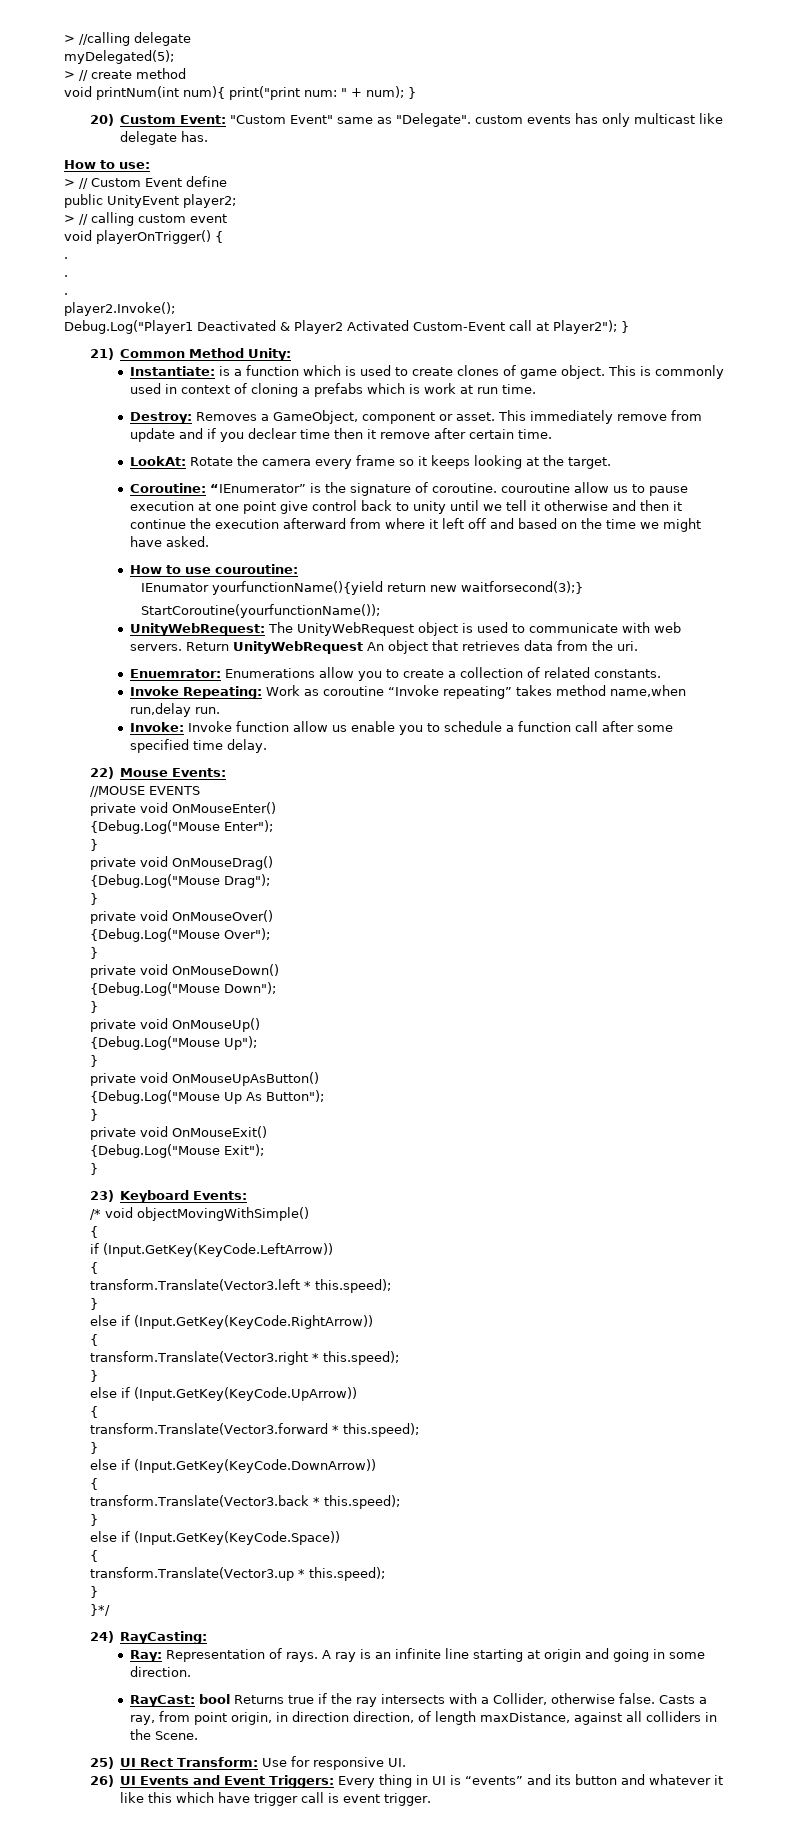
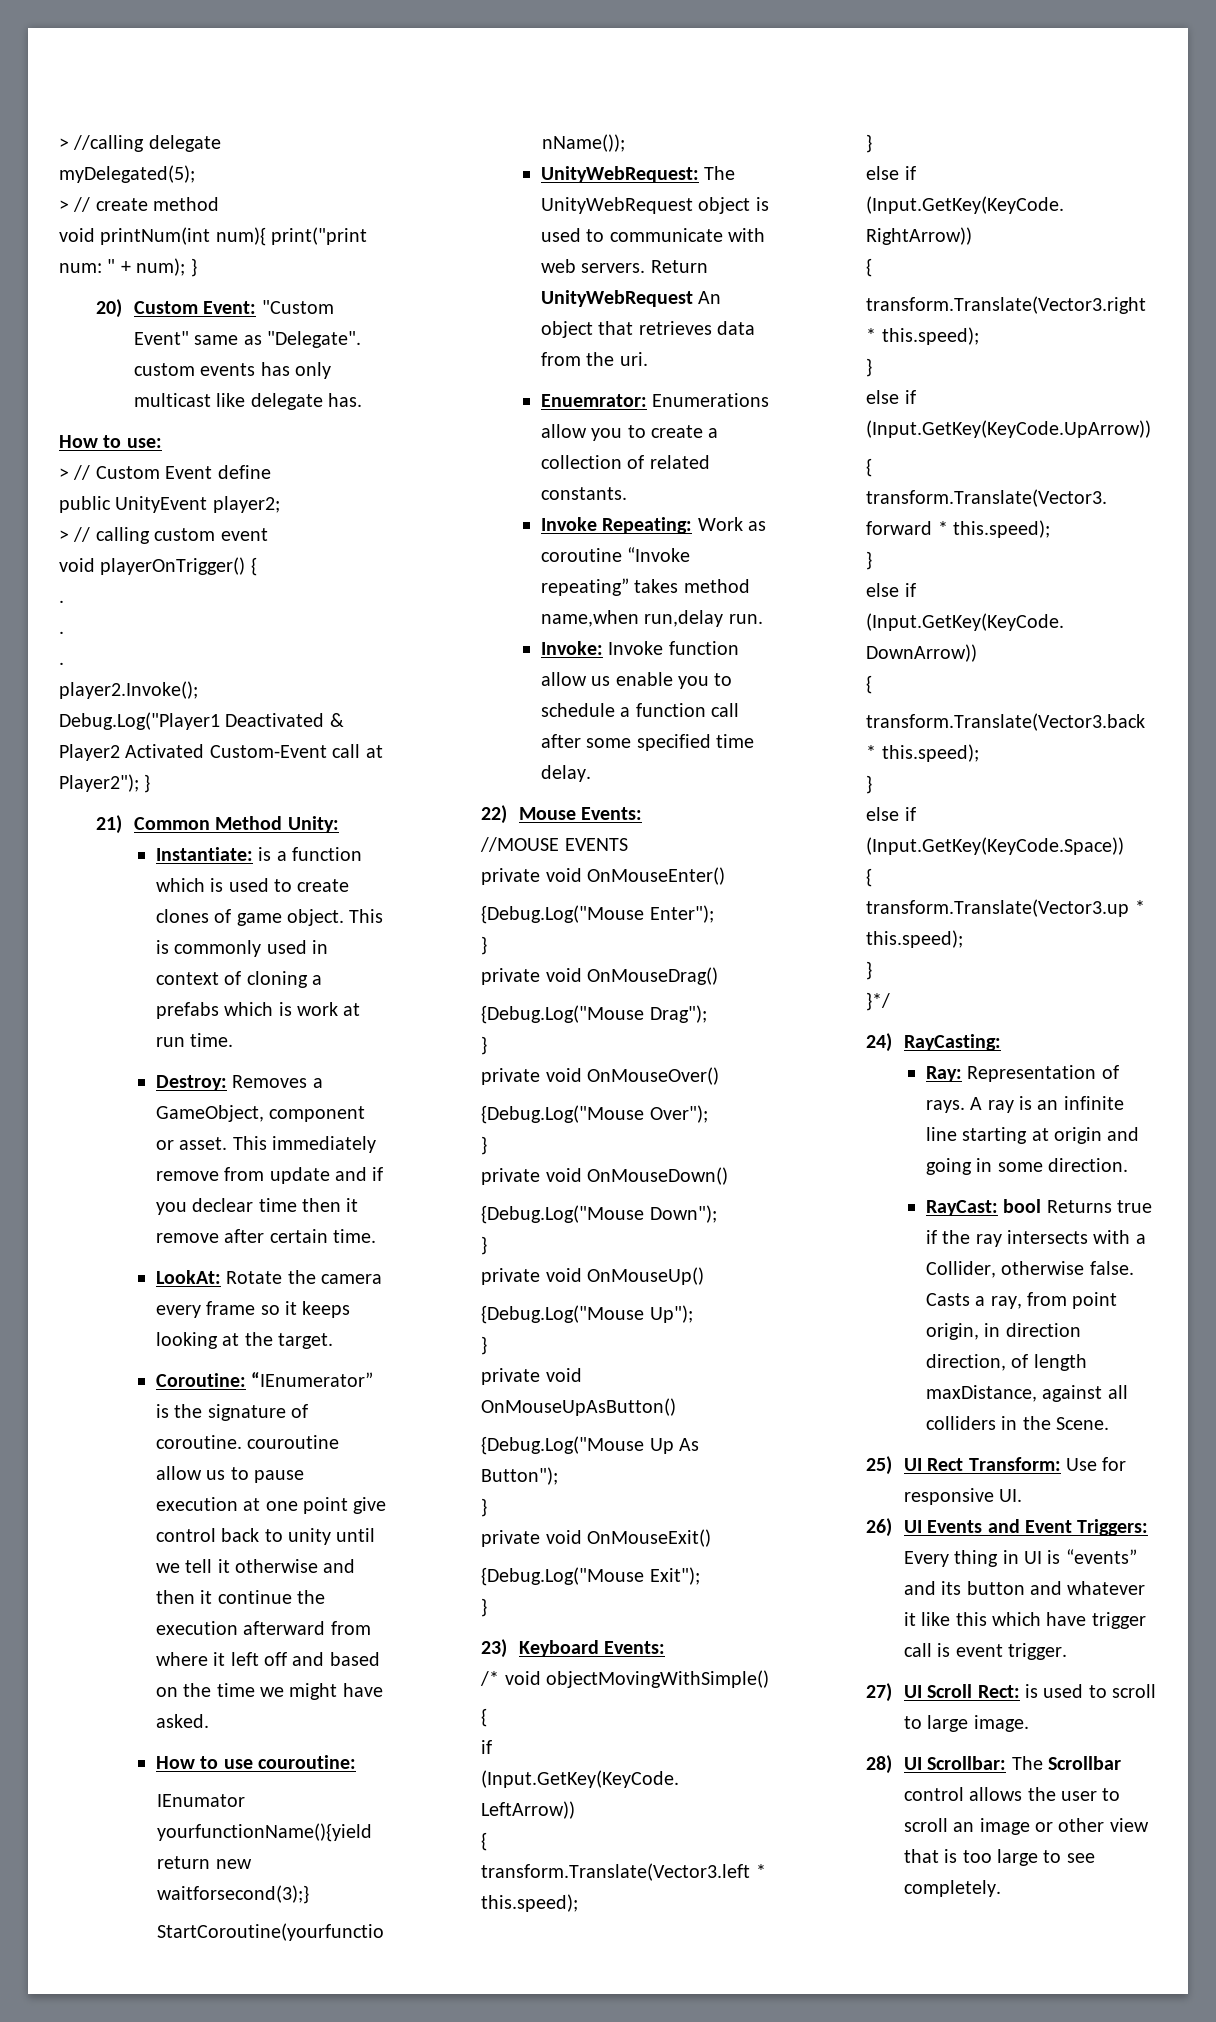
(432, 1799) none -> [866,1683,1157,1702] [903,1715,1029,1732] [866,1755,1121,1774] [903,1787,1121,1801] [903,1818,1149,1835] [903,1849,1095,1866] [903,1880,1001,1897] // 27) UI Scroll Rect: is used to scroll to large image. // 28) UI Scrollbar: The Scrollbar control allows the user to scroll an image or other view that is too large to see completely.

